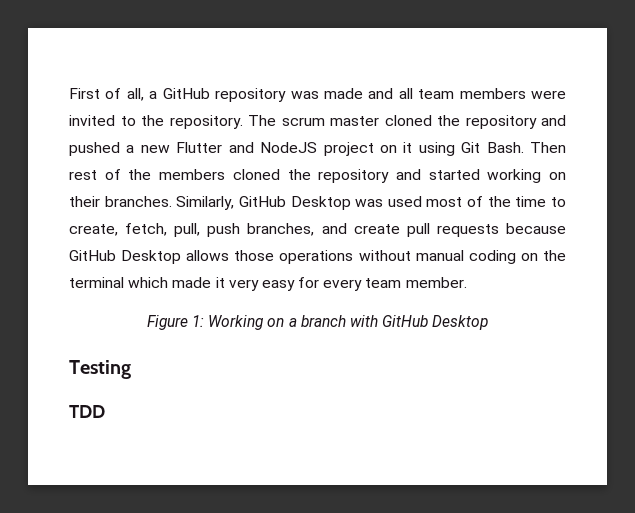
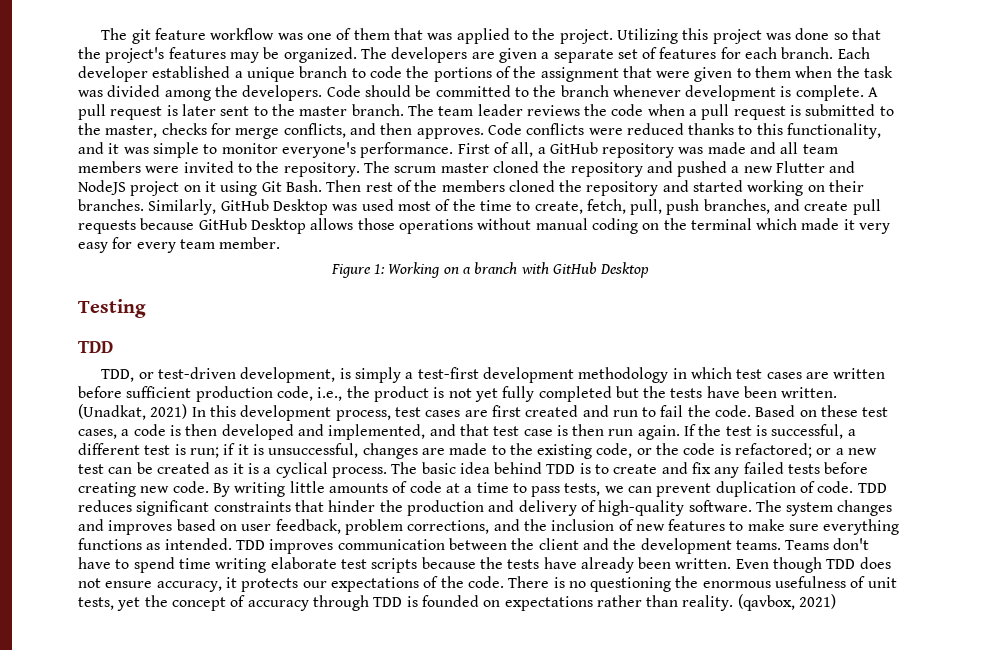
(69, 93) none -> [101,28,881,44] [78,47,870,63] [78,66,894,82] [78,85,879,101] [78,104,894,120] [78,123,882,139] [78,142,454,158] The git feature workflow was one of them that was applied to the project. Utilizing this project was done so that the project's features may be organized. The developers are given a separate set of features for each branch. Each developer established a unique branch to code the portions of the assignment that were given to them when the task was divided among the developers. Code should be committed to the branch whenever development is complete. A pull request is later sent to the master branch. The team leader reviews the code when a pull request is submitted to the master, checks for merge conflicts, and then approves. Code conflicts were reduced thanks to this functionality, and it was simple to monitor everyone's performance.
(105, 411) none -> [101,367,886,383] [78,386,838,402] [78,404,889,421] [78,424,856,440] [78,443,878,459] [78,462,869,478] [78,481,887,497] [78,500,893,516] [78,519,900,535] [78,538,870,554] [78,557,891,573] [78,576,897,592] [78,594,837,611] // TDD, or test-driven development, is simply a test-first development methodology in which test cases are written before sufficient production code, i.e., the product is not yet fully completed but the tests have been written. (Unadkat, 2021) In this development process, test cases are first created and run to fail the code. Based on these test cases, a code is then developed and implemented, and that test case is then run again. If the test is successful, a different test is run; if it is unsuccessful, changes are made to the existing code, or the code is refactored; or a new test can be created as it is a cyclical process. The basic idea behind TDD is to create and fix any failed tests before creating new code. By writing little amounts of code at a time to pass tests, we can prevent duplication of code. TDD reduces significant constraints that hinder the production and delivery of high-quality software. The system changes and improves based on user feedback, problem corrections, and the inclusion of new features to make sure everything functions as intended. TDD improves communication between the client and the development teams. Teams don't have to spend time writing elaborate test scripts because the tests have already been written. Even though TDD does not ensure accuracy, it protects our expectations of the code. There is no questioning the enormous usefulness of unit tests, yet the concept of accuracy through TDD is founded on expectations rather than reality. (qavbox, 2021)

